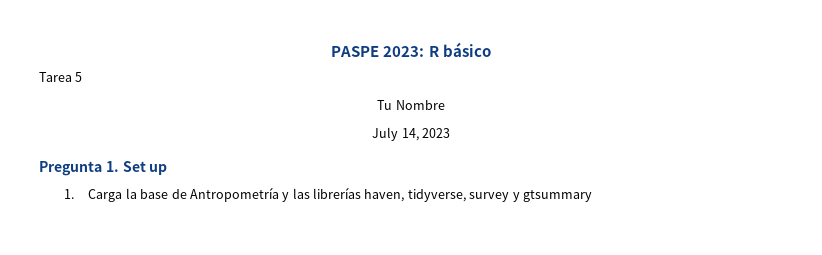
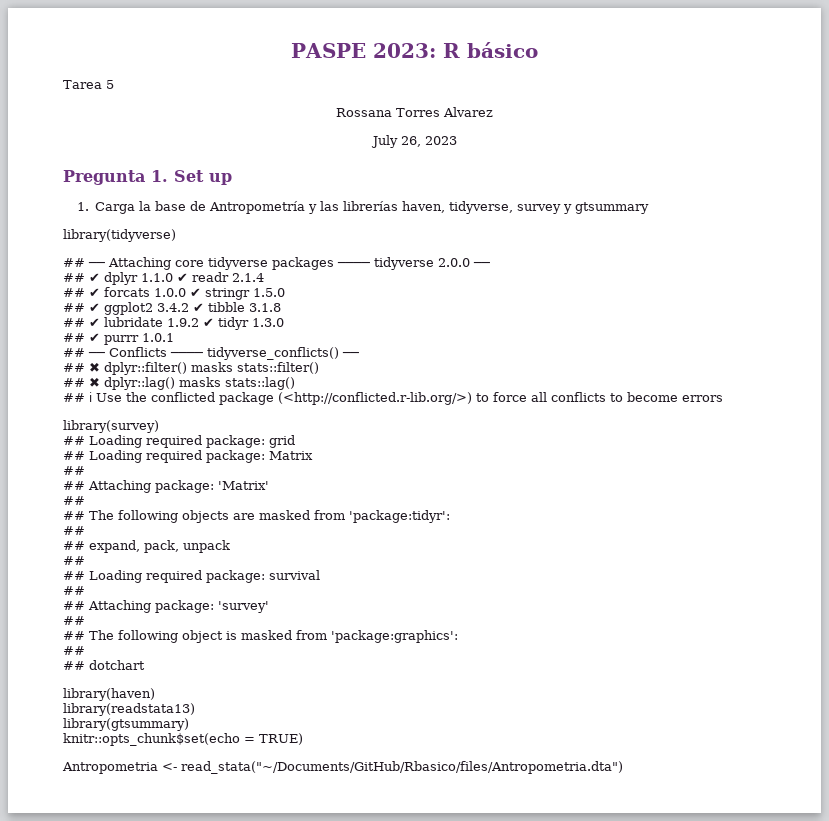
[377,100,445,110] Tu Nombre -> [336,107,493,117] Rossana Torres Alvarez
[401,128,419,141] 14, -> [400,136,421,147] 26,
(592, 196) none -> [63,229,176,242] [63,257,490,270] [63,272,264,285] [63,287,285,300] [63,302,281,315] [63,317,284,330] [63,333,174,345] [63,347,359,360] [63,362,319,375] [63,377,295,390] [63,392,723,405] [63,420,159,433] [63,435,295,448] [63,450,313,463] [63,466,85,475] [63,480,269,493] [63,496,85,505] [63,510,450,523] [63,526,85,535] [63,540,230,553] [63,556,85,565] [63,570,320,583] [63,586,85,595] [63,600,269,613] [63,616,85,625] [63,630,458,643] [63,646,85,655] [63,660,145,670] [63,688,155,701] [63,703,195,716] [63,718,189,731] [63,733,303,746] [62,761,623,774] // library(tidyverse) // ## ── Attaching core tidyverse packages ──── tidyverse 2.0.0 ── // ## ✔ dplyr 1.1.0 ✔ readr 2.1.4 // ## ✔ forcats 1.0.0 ✔ stringr 1.5.0 // ## ✔ ggplot2 3.4.2 ✔ tibble 3.1.8 // ## ✔ lubridate 1.9.2 ✔ tidyr 1.3.0 // ## ✔ purrr 1.0.1 // ## ── Conflicts ──── tidyverse_conflicts() ── // ## ✖ dplyr::filter() masks stats::filter() // ## ✖ dplyr::lag() masks stats::lag() // ## ℹ Use the conflicted package (<http://conflicted.r-lib.org/>) to force all conflicts to become errors // library(survey) // ## Loading required package: grid // ## Loading required package: Matrix // ## // ## Attaching package: 'Matrix' // ## // ## The following objects are masked from 'package:tidyr': // ## // ## expand, pack, unpack // ## // ## Loading required package: survival // ## // ## Attaching package: 'survey' // ## // ## The following object is masked from 'package:graphics': // ## // ## dotchart // library(haven) // library(readstata13) // library(gtsummary) // knitr::opts_chunk$set(echo = TRUE) // Antropometria <- read_stata("~/Documents/GitHub/Rbasico/files/Antropometria.dta")

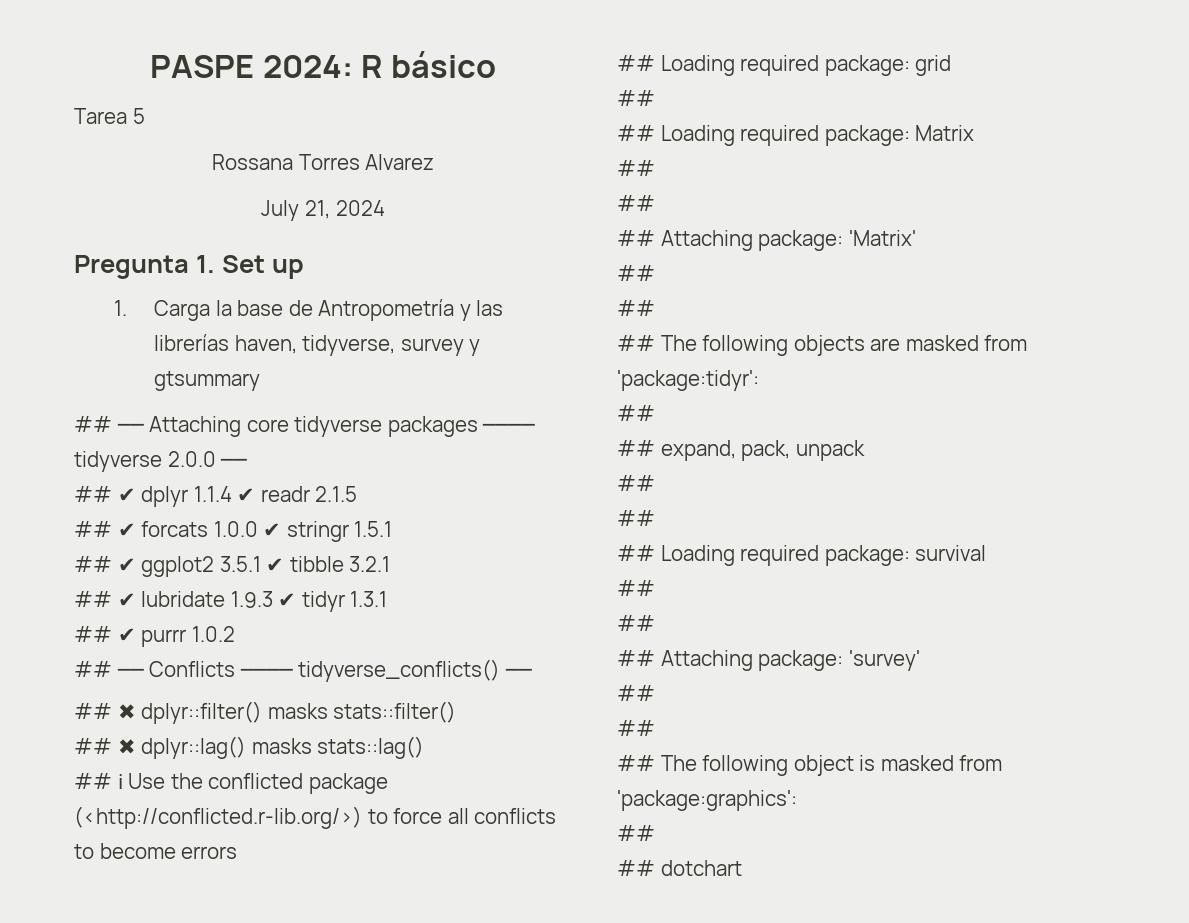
[372,43,436,58] 2023: -> [262,55,353,78] 2024:
[400,136,457,147] 26, 2023 -> [305,200,385,219] 21, 2024
[63,229,176,242] // library(tidyverse) -> (261, 381) none
[141,273,173,282] 1.1.0 -> [193,486,232,502] 1.1.4
[232,273,264,282] 2.1.4 -> [315,486,358,502] 2.1.5
[253,288,285,297] 1.5.0 -> [354,521,393,537] 1.5.1
[157,303,189,312] 3.4.2 -> [219,556,261,572] 3.5.1
[249,303,281,312] 3.1.8 -> [349,556,391,572] 3.2.1
[167,318,199,327] 1.9.2 -> [230,591,273,608] 1.9.3
[252,318,284,327] 1.3.0 -> [350,591,388,607] 1.3.1
[142,333,174,342] 1.0.1 -> [191,626,235,642] 1.0.2
[63,420,159,433] // library(survey) -> (238, 852) none
(85, 455) none -> [617,125,655,141] // ##
(85, 485) none -> [617,230,655,246] // ##
(85, 515) none -> [617,335,655,351] // ##
(85, 575) none -> [617,545,655,561] // ##
(85, 605) none -> [617,650,655,666] // ##
(85, 635) none -> [617,755,655,771] // ##
[63,688,155,701] [63,703,195,716] [63,718,189,731] [63,733,303,746] [62,761,623,774] // library(haven) // library(readstata13) // library(gtsummary) // knitr::opts_chunk$set(echo = TRUE) // Antropometria <- read_stata("~/Documents/GitHub/Rbasico/files/Antropometria.dta") -> (742, 868) none

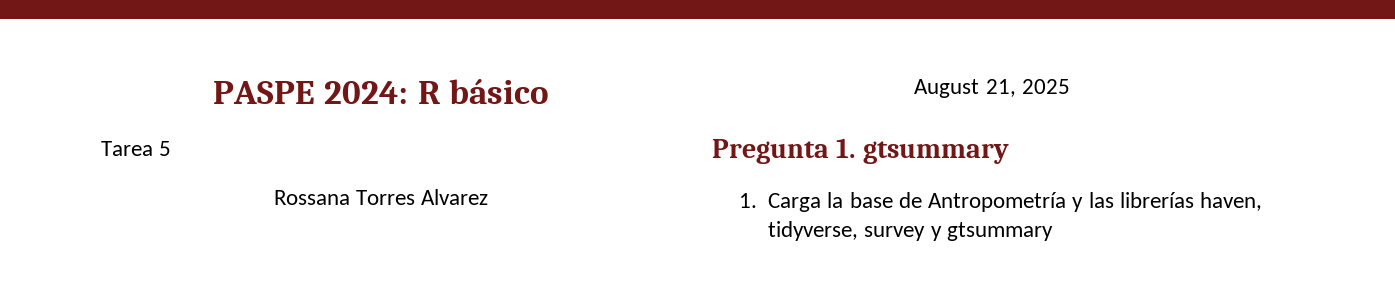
[261,200,385,221] July 21, 2024 -> [914,79,1070,98] August 21, 2025
[221,255,304,279] Set up -> [862,141,1009,164] gtsummary
[74,416,536,437] [74,451,248,472] [74,486,358,507] [74,521,393,542] [74,556,391,577] [74,591,388,612] [74,626,235,647] [74,659,532,682] [74,701,457,724] [74,736,425,759] [74,773,388,794] [74,806,557,829] [74,843,238,859] [617,55,952,76] [617,90,655,106] [617,125,975,146] [617,160,655,176] [617,195,655,211] [617,230,916,251] [617,265,655,281] [617,300,655,316] [617,335,1028,356] [617,370,759,391] [617,405,655,421] [617,440,865,461] [617,475,655,491] [617,510,655,526] [617,545,987,566] [617,580,655,596] [617,615,655,631] [617,650,920,671] [617,685,655,701] [617,720,655,736] [617,755,1003,776] [617,790,797,811] [617,825,655,841] [617,860,742,876] // ## ── Attaching core tidyverse packages ──── tidyverse 2.0.0 ── // ## ✔ dplyr 1.1.4 ✔ readr 2.1.5 // ## ✔ forcats 1.0.0 ✔ stringr 1.5.1 // ## ✔ ggplot2 3.5.1 ✔ tibble 3.2.1 // ## ✔ lubridate 1.9.3 ✔ tidyr 1.3.1 // ## ✔ purrr 1.0.2 // ## ── Conflicts ──── tidyverse_conflicts() ── // ## ✖ dplyr::filter() masks stats::filter() // ## ✖ dplyr::lag() masks stats::lag() // ## ℹ Use the conflicted package (<http://conflicted.r-lib.org/>) to force all conflicts to become errors // ## Loading required package: grid // ## // ## Loading required package: Matrix // ## // ## // ## Attaching package: 'Matrix' // ## // ## // ## The following objects are masked from 'package:tidyr': // ## // ## expand, pack, unpack // ## // ## // ## Loading required package: survival // ## // ## // ## Attaching package: 'survey' // ## // ## // ## The following object is masked from 'package:graphics': // ## // ## dotchart -> (1053, 231) none

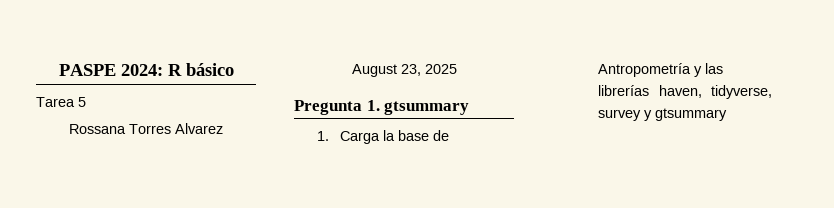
[985,79,1016,97] 21, -> [400,64,421,76] 23,

